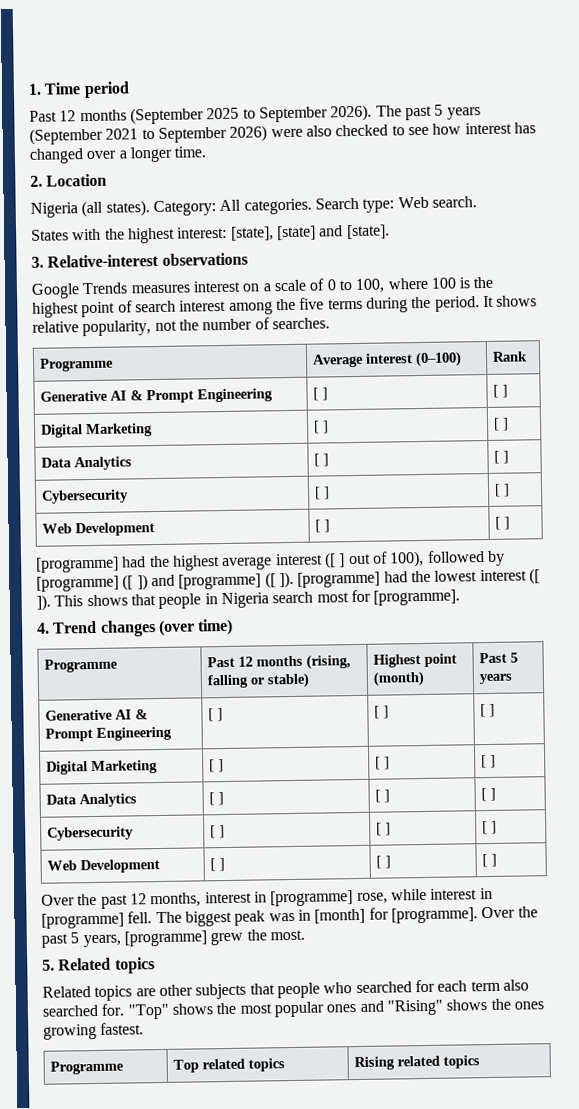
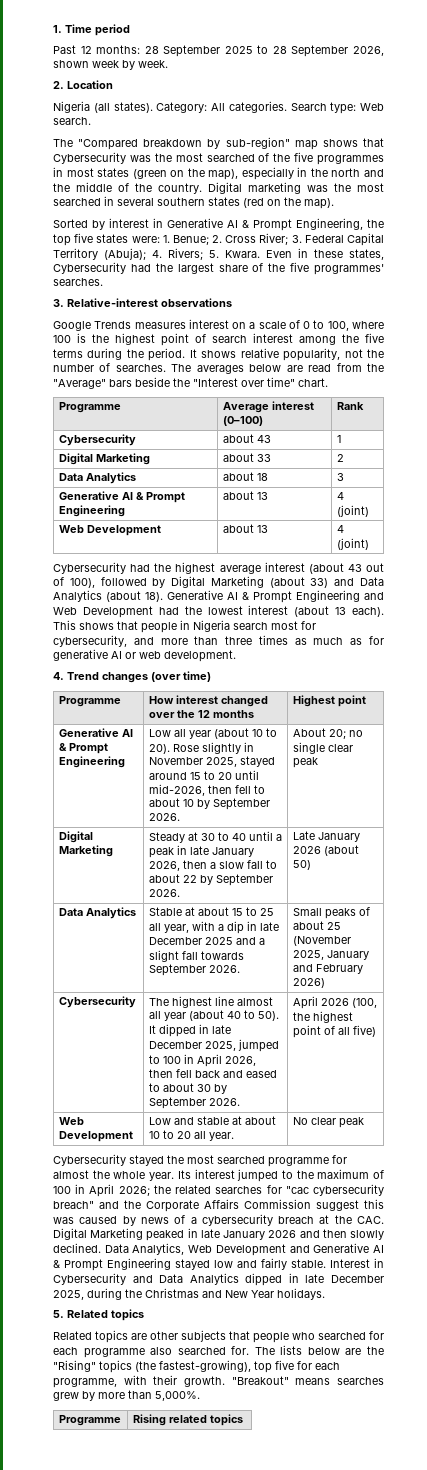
[79,104,481,125] [29,122,536,145] [29,146,207,164] months (September 2025 to September 2026). The past 5 years (September 2021 to September 2026) were also checked to see how interest has changed over a longer time. -> [96,45,384,57] [53,60,168,70] months: 28 September 2025 to 28 September 2026, shown week by week.
[31,224,390,244] States with the highest interest: [state], [state] and [state]. -> [53,137,384,150] [53,152,384,165] [53,167,384,180] [53,182,384,194] [53,196,334,209] [53,218,384,231] [53,233,385,246] [53,248,384,260] [53,262,384,275] [53,278,103,286] The "Compared breakdown by sub-region" map shows that Cybersecurity was the most searched of the five programmes in most states (green on the map), especially in the north and the middle of the country. Digital marketing was the most searched in several southern states (red on the map). // Sorted by interest in Generative AI & Prompt Engineering, the top five states were: 1. Benue; 2. Cross River; 3. Federal Capital Territory (Abuja); 4. Rivers; 5. Kwara. Even in these states, Cybersecurity had the largest share of the five programmes' searches.
(330, 323) none -> [171,363,385,374] [53,377,328,389] The averages below are read from the "Average" bars beside the "Interest over time" chart.
[40,388,274,404] [313,387,329,401] [493,384,509,398] [41,423,154,438] [313,420,330,434] [493,417,510,431] [41,456,133,471] [314,453,330,467] [494,450,510,464] [42,489,130,504] [314,486,331,500] [494,483,511,497] [42,522,156,537] [315,519,331,533] [495,516,511,530] [36,556,119,573] // Generative AI & Prompt Engineering | [ ] | [ ] // Digital Marketing | [ ] | [ ] // Data Analytics | [ ] | [ ] // Cybersecurity | [ ] | [ ] // Web Development | [ ] | [ ] // [programme] -> [58,434,136,446] [222,434,271,443] [336,435,341,443] [58,453,150,465] [222,453,271,462] [336,454,344,462] [58,472,136,484] [222,472,268,481] [336,473,344,481] [58,491,185,503] [58,505,125,517] [222,491,268,500] [336,492,344,500] [336,505,369,517] [58,525,161,536] [222,524,268,533] [336,525,344,533] [336,538,369,550] [53,562,126,574] // Cybersecurity | about 43 | 1 // Digital Marketing | about 33 | 2 // Data Analytics | about 18 | 3 // Generative AI & Prompt Engineering | about 13 | 4 (joint) // Web Development | about 13 | 4 (joint) // Cybersecurity
[323,552,346,569] ([ ] -> [308,563,362,574] (about 43
[36,571,381,592] [programme] ([ ]) and [programme] ([ ]). [programme] -> [171,576,384,588] [53,590,384,603] [53,606,153,618] Digital Marketing (about 33) and Data Analytics (about 18). Generative AI & Prompt Engineering and Web Development
[528,568,540,585] [36,594,51,611] ([ ]). -> [294,606,384,617] (about 13 each).
[373,589,461,606] [programme]. -> [53,635,384,647] [53,649,236,662] cybersecurity, and more than three times as much as for generative AI or web development.
[207,654,352,670] [207,672,311,689] [373,653,458,668] [373,670,426,687] [479,652,519,664] [479,673,513,685] [45,709,149,721] [45,726,173,742] [208,708,224,722] [374,705,390,719] [480,703,496,718] [46,760,159,775] [209,759,225,773] [375,756,391,770] [481,754,497,769] [46,793,138,808] [209,792,225,806] [375,789,391,803] [481,787,497,802] [47,826,135,841] [210,825,226,839] [376,822,392,836] [482,820,498,835] [47,858,161,874] [210,858,226,872] [376,855,392,869] [482,853,498,868] [41,887,493,909] [41,906,538,929] [41,929,305,948] Past 12 months (rising, falling or stable) | Highest point (month) | Past 5 years // Generative AI & Prompt Engineering | [ ] | [ ] | [ ] // Digital Marketing | [ ] | [ ] | [ ] // Data Analytics | [ ] | [ ] | [ ] // Cybersecurity | [ ] | [ ] | [ ] // Web Development | [ ] | [ ] | [ ] // Over the past 12 months, interest in [programme] rose, while interest in [programme] fell. The biggest peak was in [month] for [programme]. Over the past 5 years, [programme] grew the most. -> [148,695,268,707] [148,710,254,718] [292,695,366,707] [58,728,133,737] [58,743,108,754] [58,756,125,768] [148,728,277,739] [148,742,254,754] [148,756,275,767] [148,770,259,780] [148,784,265,796] [148,798,270,810] [148,813,180,821] [292,728,363,739] [292,742,353,754] [292,757,318,768] [58,831,93,843] [58,845,113,857] [148,831,282,843] [148,845,254,858] [148,860,277,871] [148,874,273,886] [148,889,180,897] [292,831,360,842] [292,845,359,856] [292,860,311,870] [58,907,136,919] [148,907,274,916] [148,921,279,934] [148,937,265,945] [148,950,244,962] [148,964,240,976] [292,907,370,919] [292,921,341,930] [292,936,351,946] [292,950,369,960] [292,964,363,974] [292,978,325,988] [58,996,136,1008] [148,996,273,1008] [148,1010,279,1021] [148,1024,231,1037] [148,1039,279,1052] [148,1054,256,1067] [148,1069,277,1078] [148,1083,227,1094] [148,1097,240,1109] [292,996,377,1009] [292,1011,353,1023] [292,1025,376,1038] [58,1117,84,1125] [58,1131,133,1142] [148,1116,276,1125] [148,1130,234,1141] [292,1117,364,1128] [53,1154,347,1167] [53,1169,384,1182] [53,1184,385,1197] [53,1199,384,1212] [53,1214,385,1226] [53,1228,385,1241] [53,1243,385,1256] [53,1258,384,1271] [53,1273,384,1286] [53,1288,325,1300] How interest changed over the 12 months | Highest point // Generative AI & Prompt Engineering | Low all year (about 10 to 20). Rose slightly in November 2025, stayed around 15 to 20 until mid-2026, then fell to about 10 by September 2026. | About 20; no single clear peak // Digital Marketing | Steady at 30 to 40 until a peak in late January 2026, then a slow fall to about 22 by September 2026. | Late January 2026 (about 50) // Data Analytics | Stable at about 15 to 25 all year, with a dip in late December 2025 and a slight fall towards September 2026. | Small peaks of about 25 (November 2025, January and February 2026) // Cybersecurity | The highest line almost all year (about 40 to 50). It dipped in late December 2025, jumped to 100 in April 2026, then fell back and eased to about 30 by September 2026. | April 2026 (100, the highest point of all five) // Web Development | Low and stable at about 10 to 20 all year. | No clear peak // Cybersecurity stayed the most searched programme for almost the whole year. Its interest jumped to the maximum of 100 in April 2026; the related searches for "cac cybersecurity breach" and the Corporate Affairs Commission suggest this was caused by news of a cybersecurity breach at the CAC. Digital Marketing peaked in late January 2026 and then slowly declined. Data Analytics, Web Development and Generative AI & Prompt Engineering stayed low and fairly stable. Interest in Cybersecurity and Data Analytics dipped in late December 2025, during the Christmas and New Year holidays.
[470,980,501,992] term -> [83,1348,145,1358] programme
[127,998,544,1020] [43,1022,145,1040] [50,1060,125,1075] [173,1058,286,1073] "Top" shows the most popular ones and "Rising" shows the ones growing fastest. // Programme | Top related topics -> [254,1345,384,1355] [53,1360,340,1373] [53,1375,384,1388] [53,1390,200,1401] [58,1415,121,1426] The lists below are the "Rising" topics (the fastest-growing), top five for each programme, with their growth. "Breakout" means searches grew by more than 5,000%. // Programme

